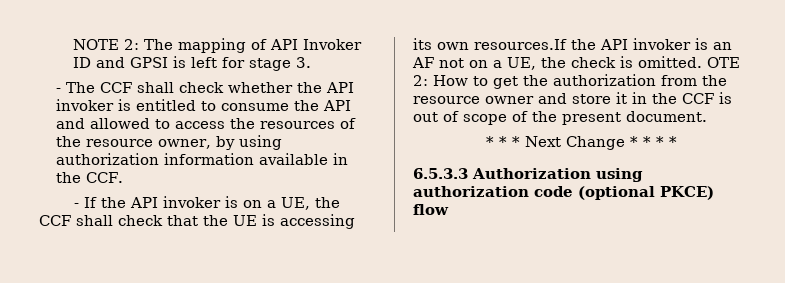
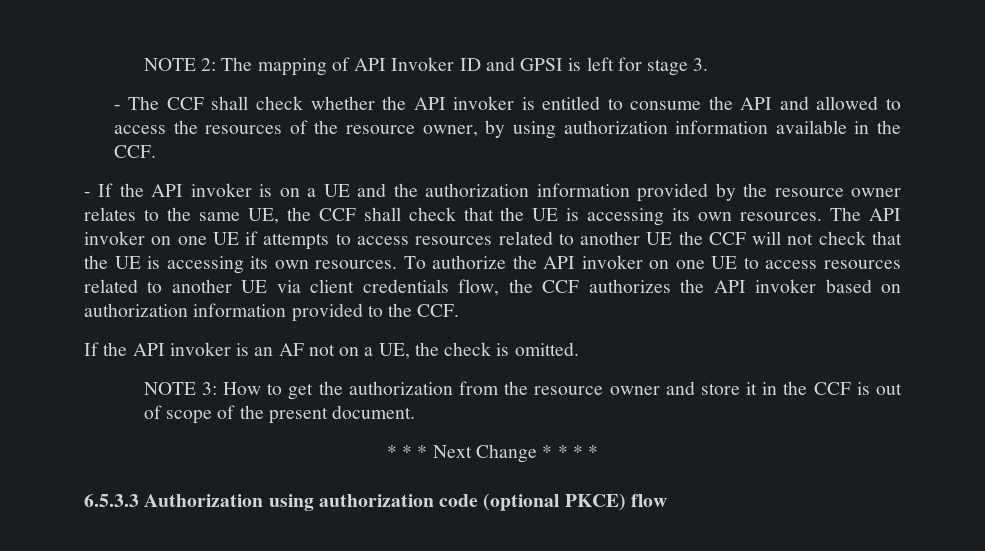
(276, 204) none -> [323,183,902,202] [84,207,240,221] UE and the authorization information provided by the resource owner relates to the same
[474,39,567,50] resources.If -> [740,207,902,221] [84,231,903,250] [84,255,901,274] [84,279,901,296] [84,303,460,322] [84,342,99,356] resources. The API invoker on one UE if attempts to access resources related to another UE the CCF will not check that the UE is accessing its own resources. To authorize the API invoker on one UE to access resources related to another UE via client credentials flow, the CCF authorizes the API invoker based on authorization information provided to the CCF. // If
[707,57,740,68] [413,75,428,86] OTE 2: -> [143,382,217,395] // NOTE 3:

